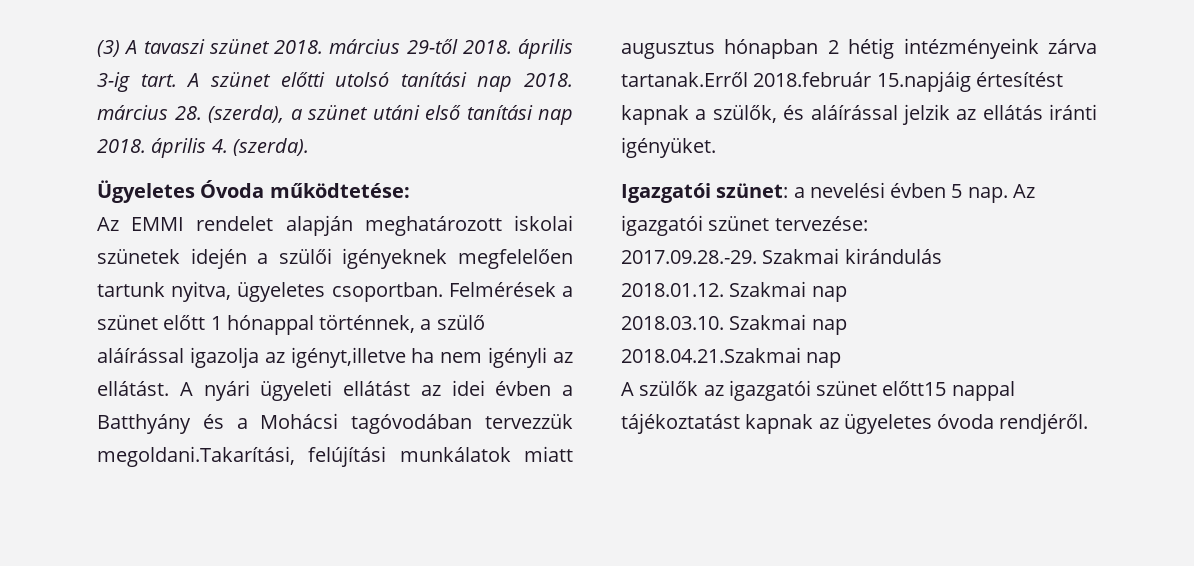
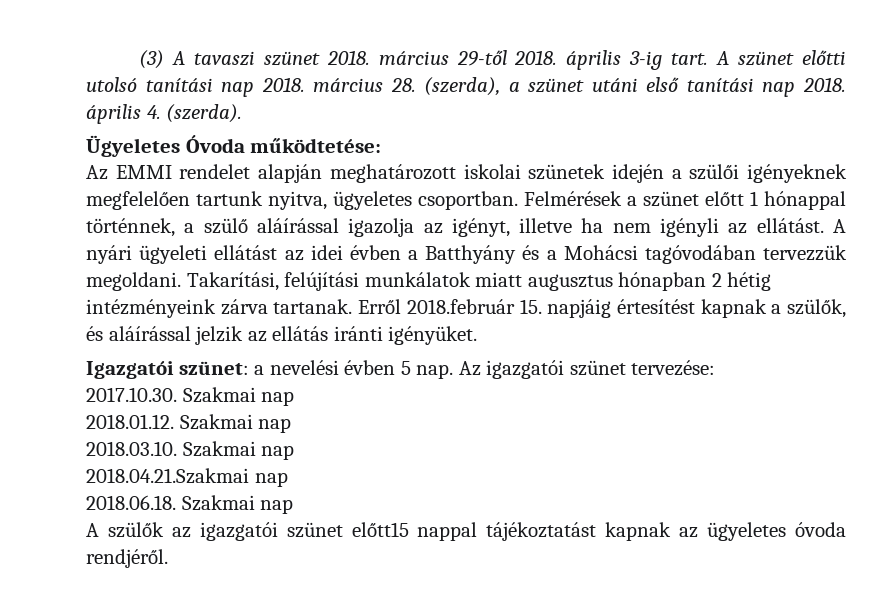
[290,347,406,368] igényt,illetve -> [451,218,573,237] igényt, illetve
[97,446,295,467] megoldani.Takarítási, -> [86,272,279,291] megoldani. Takarítási,
[621,71,971,92] tartanak.Erről 2018.február 15.napjáig -> [273,299,612,318] tartanak. Erről 2018.február 15. napjáig
[621,248,942,264] 2017.09.28.-29. Szakmai kirándulás -> [86,387,295,406] 2017.10.30. Szakmai nap
(842, 360) none -> [86,495,294,514] // 2018.06.18. Szakmai nap

